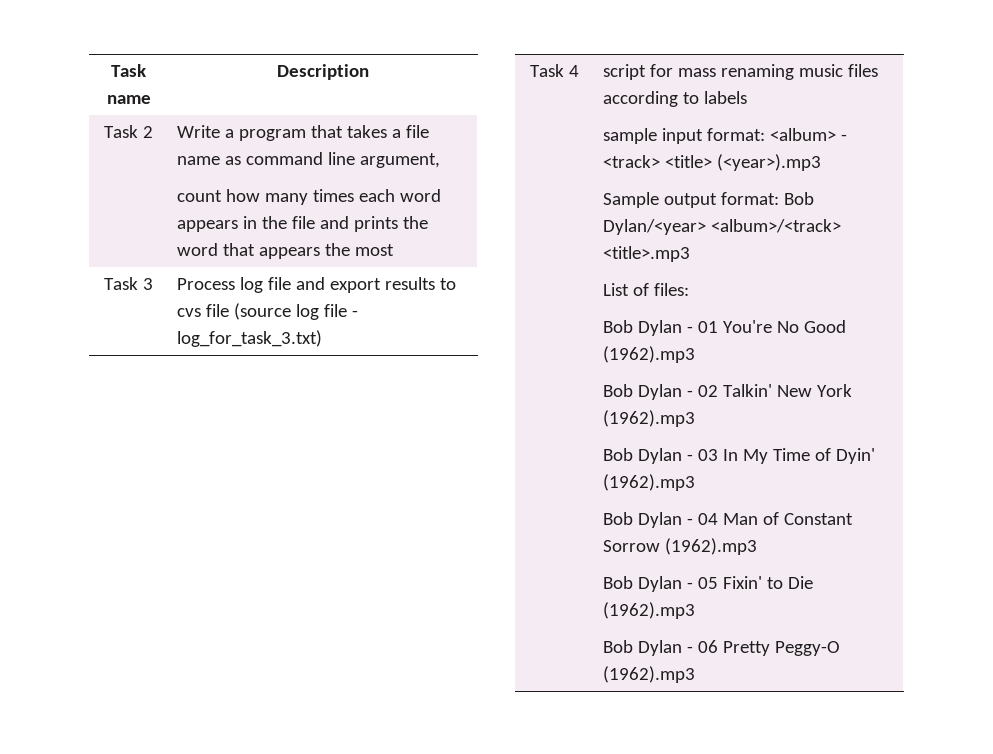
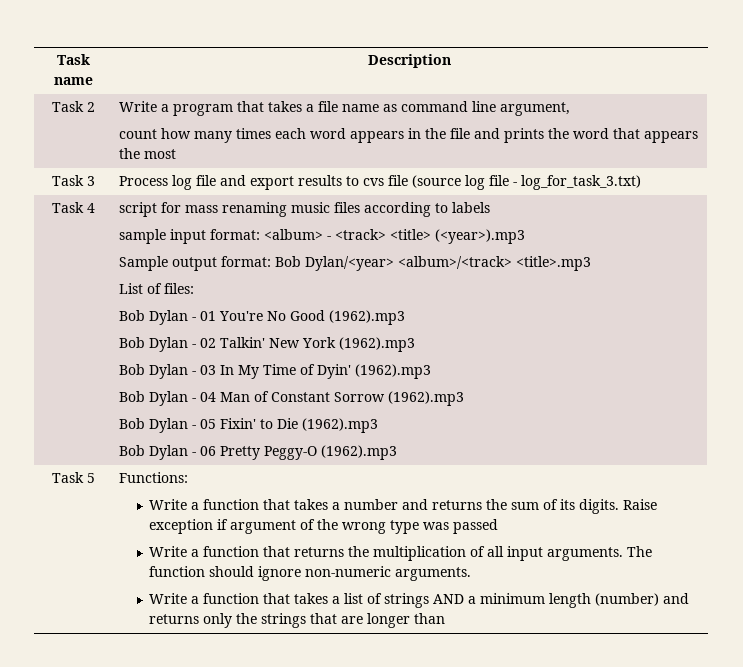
(696, 674) none -> [51,472,95,483] [118,472,188,483] [149,499,658,514] [149,519,499,534] [149,546,653,561] [149,566,472,581] [149,593,690,608] [149,613,446,628] // Task 5 | Functions: // Write a function that takes a number and returns the sum of its digits. Raise exception if argument of the wrong type was passed // Write a function that returns the multiplication of all input arguments. The function should ignore non-numeric arguments. // Write a function that takes a list of strings AND a minimum length (number) and returns only the strings that are longer than

